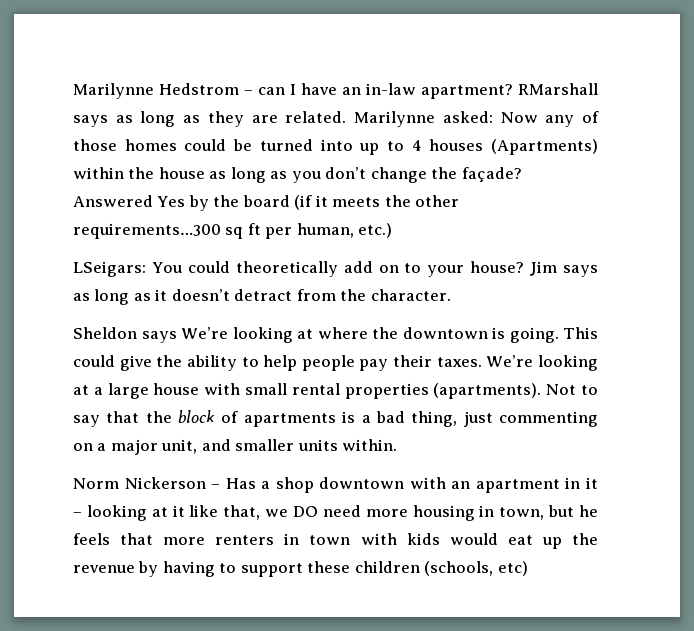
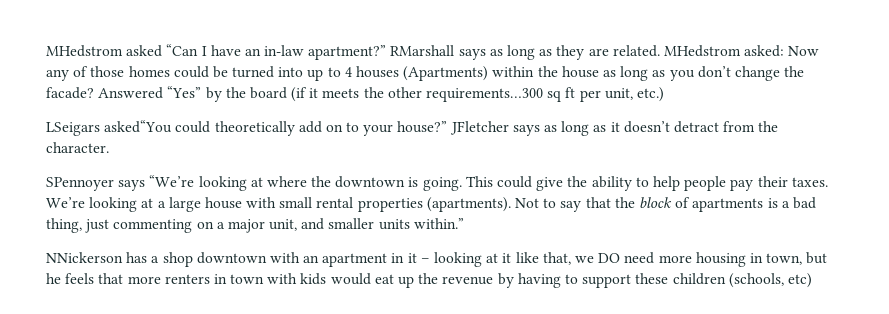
[73,83,285,99] Marilynne Hedstrom – can -> [46,44,199,57] MHedstrom asked “Can
[421,84,513,99] apartment? -> [308,45,387,60] apartment?”
[354,111,436,127] Marilynne -> [663,45,741,57] MHedstrom
[461,167,522,182] [73,195,186,207] façade? Answered Yes -> [46,86,202,99] facade? Answered “Yes”
[296,223,354,238] human, -> [604,88,633,100] unit,
[73,261,182,277] LSeigars: You -> [46,120,173,136] LSeigars asked“You
[470,261,558,276] house? Jim -> [397,121,509,135] house?” JFletcher
[73,327,228,343] Sheldon says We’re -> [46,175,195,191] SPennoyer says “We’re
[342,439,398,451] [73,477,256,489] within. // Norm Nickerson – Has -> [413,218,464,229] [46,252,148,263] within.” // NNickerson has

